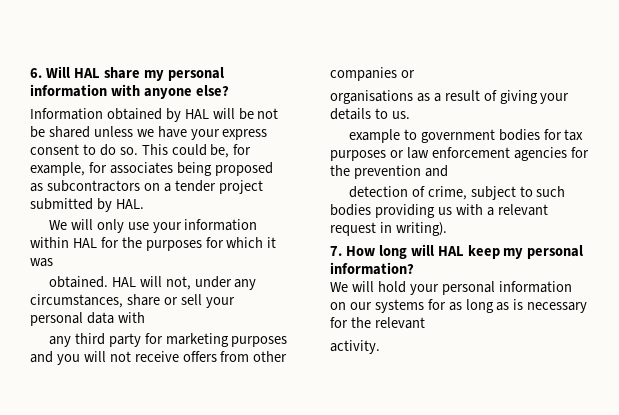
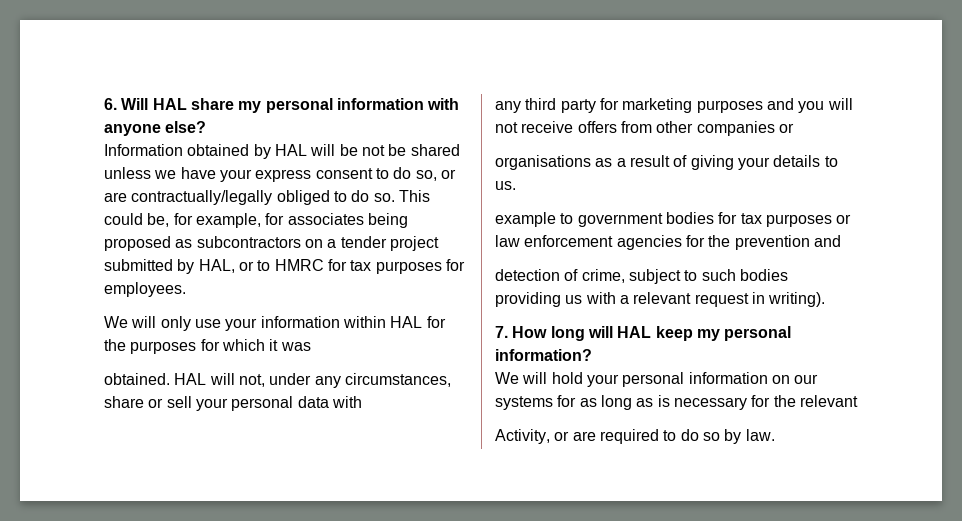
(116, 150) none -> [415,169,456,181] [104,190,370,205] so, or are contractually/legally obliged to do
[115,199,144,209] HAL. -> [198,259,465,274] [104,282,186,297] HAL, or to HMRC for tax purposes for employees.
[330,340,380,354] activity. -> [495,429,775,444] Activity, or are required to do so by law.

